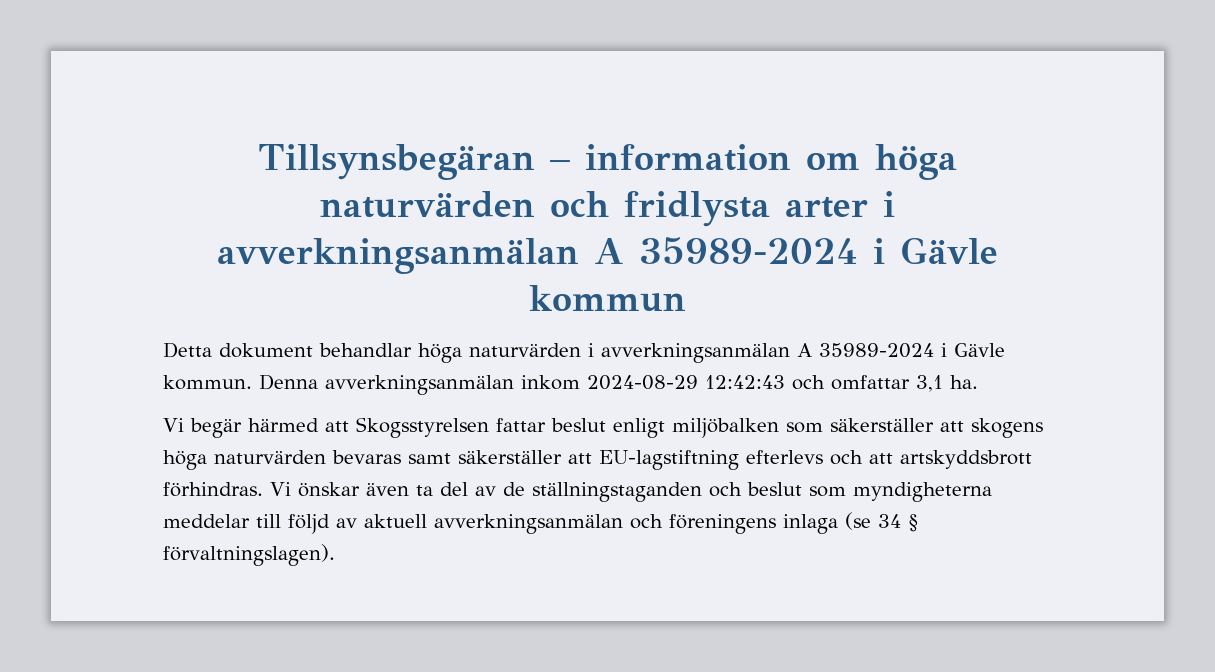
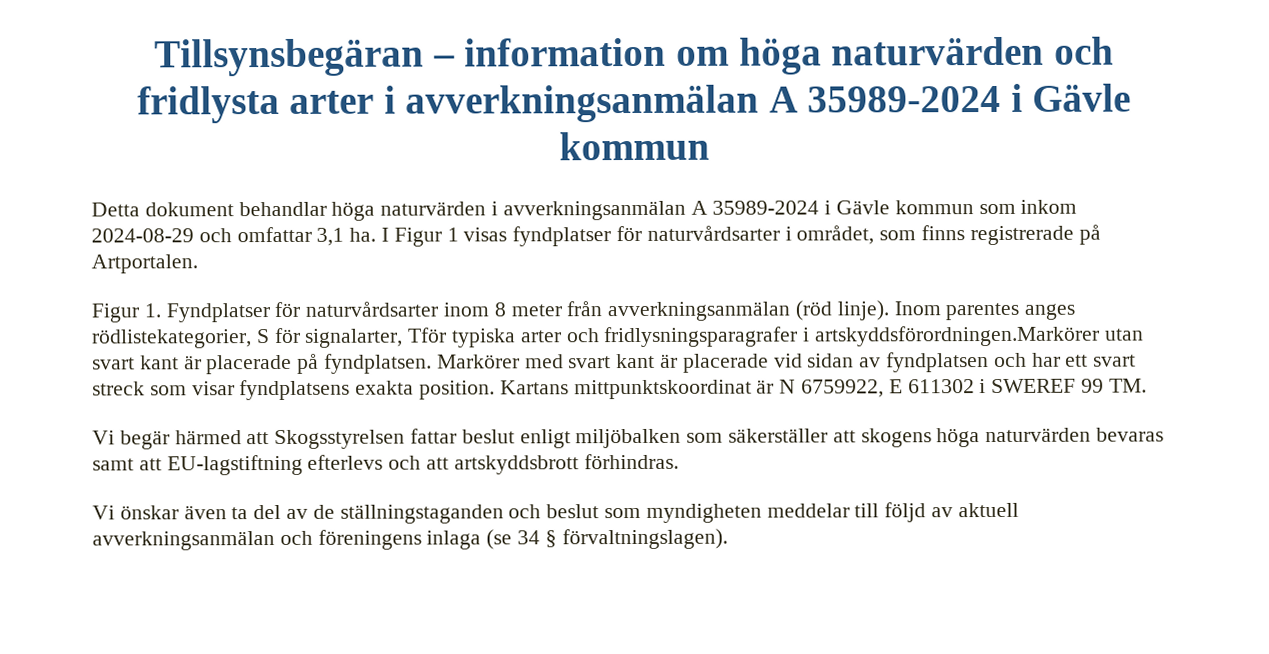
[163,374,514,395] kommun. Denna avverkningsanmälan -> [894,200,1016,215] kommun som
[705,375,785,389] 12:42:43 -> (194, 235) none
(978, 382) none -> [381,224,1101,247] [91,254,198,274] [91,300,1076,323] [92,325,1144,349] [92,352,1137,375] [92,378,1147,401] I Figur 1 visas fyndplatser för naturvårdsarter i området, som finns registrerade på Artportalen. // Figur 1. Fyndplatser för naturvårdsarter inom 8 meter från avverkningsanmälan (röd linje). Inom parentes anges rödlistekategorier, S för signalarter, Tför typiska arter och fridlysningsparagrafer i artskyddsförordningen.Markörer utan svart kant är placerade på fyndplatsen. Markörer med svart kant är placerade vid sidan av fyndplatsen och har ett svart streck som visar fyndplatsens exakta position. Kartans mittpunktskoordinat är N 6759922, E 611302 i SWEREF 99 TM.
[458,450,562,464] säkerställer -> (134, 464) none
(263, 489) none -> (679, 461) //
[852,482,992,502] myndigheterna -> [645,503,762,523] myndigheten

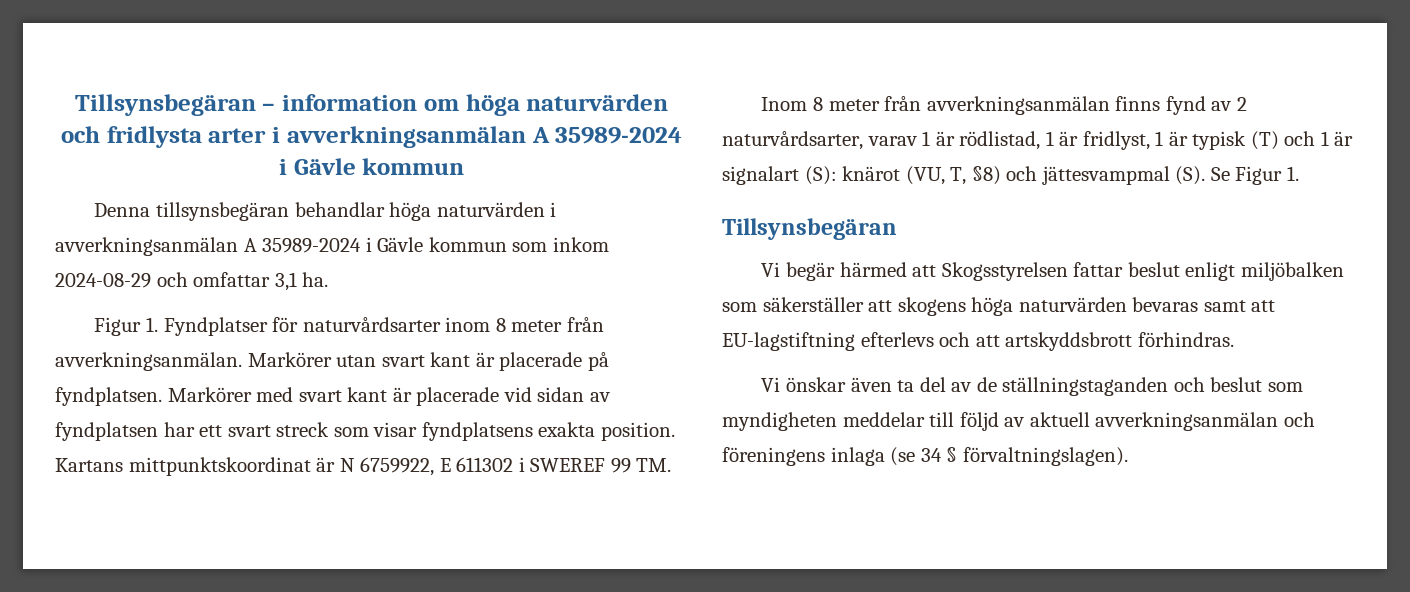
[91,202,234,217] Detta dokument -> [94,202,290,221] Denna tillsynsbegäran
[381,224,1101,247] [91,254,198,274] I Figur 1 visas fyndplatser för naturvårdsarter i området, som finns registrerade på Artportalen. -> (329, 279) none
[607,300,1076,322] [92,325,1101,349] avverkningsanmälan (röd linje). Inom parentes anges rödlistekategorier, S för signalarter, Tför typiska arter och fridlysningsparagrafer i artskyddsförordningen.Markörer -> [55,352,332,371] avverkningsanmälan. Markörer
[993,352,1027,367] och -> (158, 431) none
(1147, 385) none -> [761,96,1247,115] [722,131,1354,150] [722,166,1299,185] [722,218,897,240] // Inom 8 meter från avverkningsanmälan finns fynd av 2 naturvårdsarter, varav 1 är rödlistad, 1 är fridlyst, 1 är typisk (T) och 1 är signalart (S): knärot (VU, T, §8) och jättesvampmal (S). Se Figur 1. // Tillsynsbegäran

